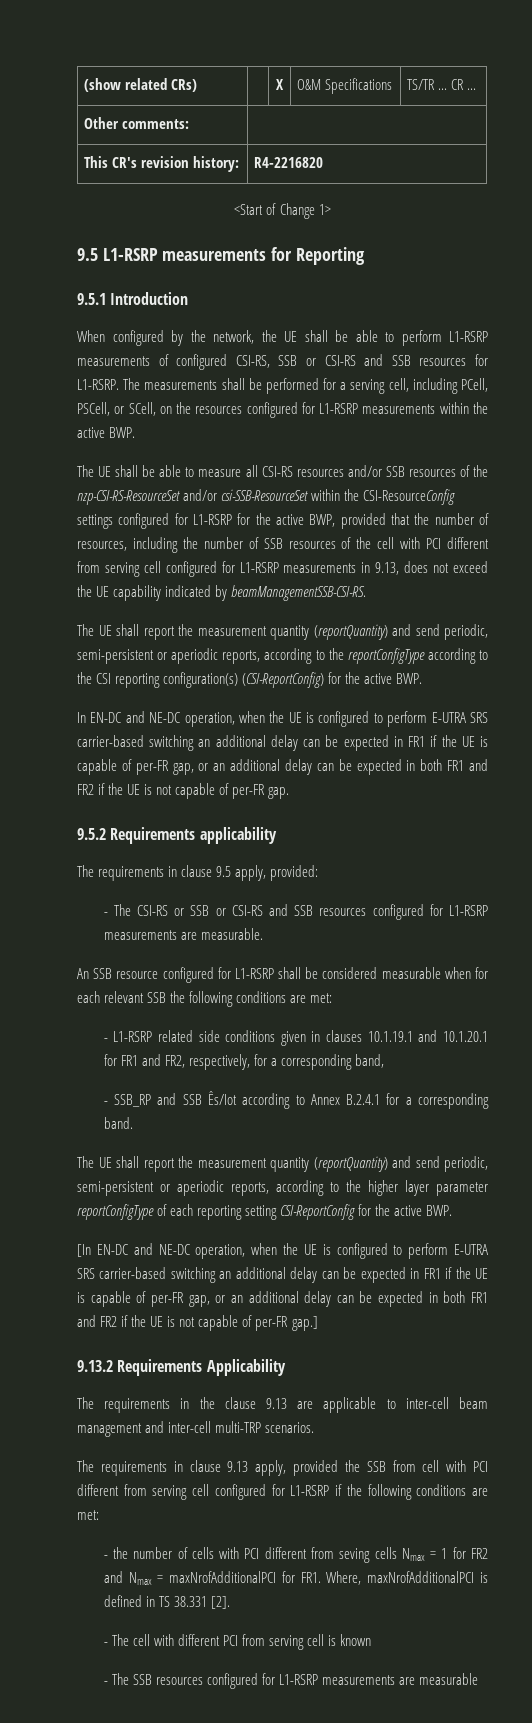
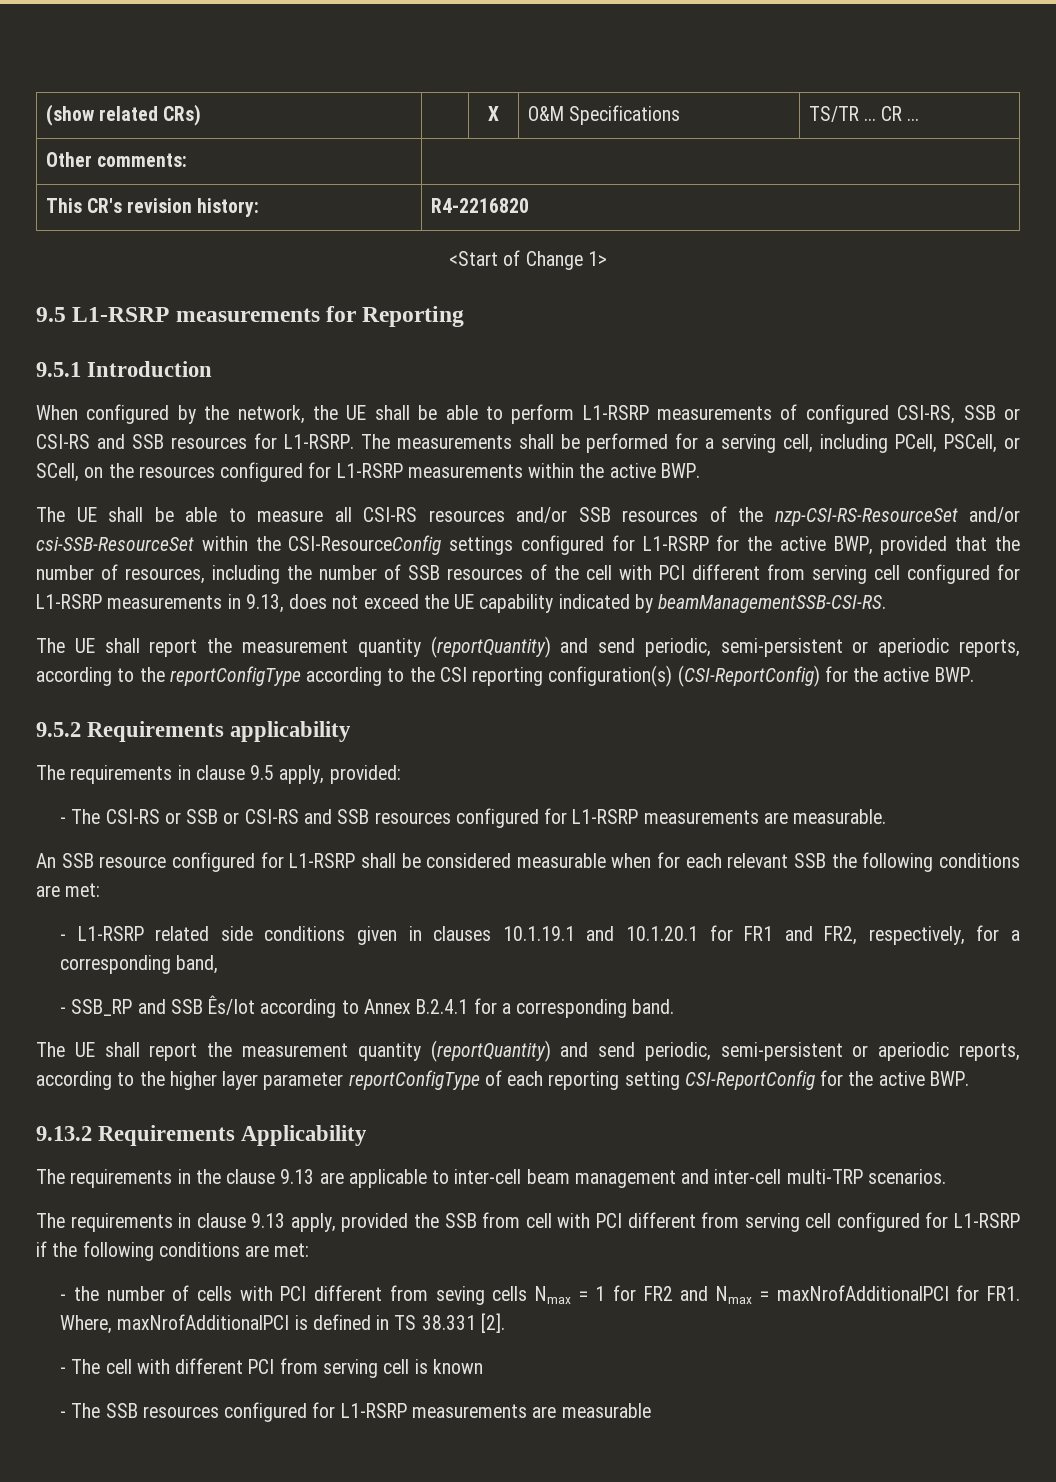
[77,711,488,727] [77,735,488,751] [77,759,488,775] [77,783,290,799] // In EN-DC and NE-DC operation, when the UE is configured to perform E-UTRA SRS carrier-based switching an additional delay can be expected in FR1 if the UE is capable of per-FR gap, or an additional delay can be expected in both FR1 and FR2 if the UE is not capable of per-FR gap. -> (974, 674) none
[77,1243,488,1259] [77,1267,488,1283] [77,1291,489,1307] [77,1315,318,1331] // [In EN-DC and NE-DC operation, when the UE is configured to perform E-UTRA SRS carrier-based switching an additional delay can be expected in FR1 if the UE is capable of per-FR gap, or an additional delay can be expected in both FR1 and FR2 if the UE is not capable of per-FR gap.] -> (969, 1078) none

